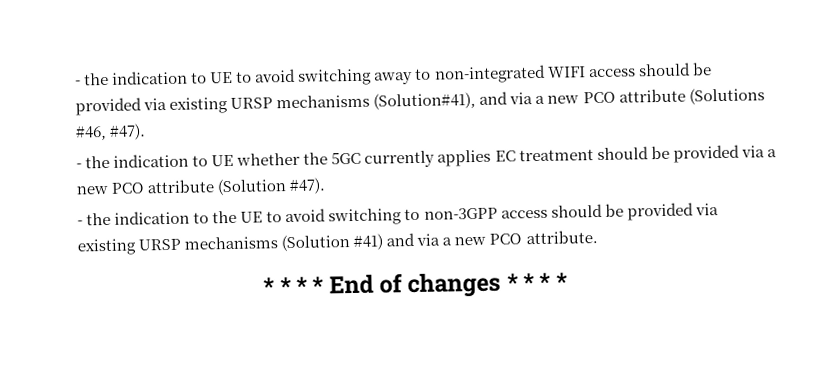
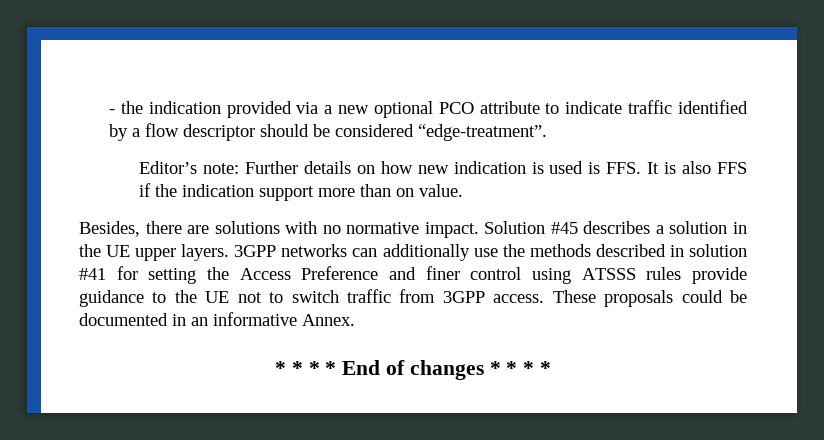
[75,62,712,86] [75,87,765,116] [75,123,147,141] [76,145,670,169] - the indication to UE to avoid switching away to non-integrated WIFI access should be provided via existing URSP mechanisms (Solution#41), and via a new PCO attribute (Solutions #46, #47). // - the indication to UE whether the 5GC currently applies EC treatment should be -> [109,101,221,114] - the indication
[111,177,327,196] [77,202,719,226] [77,230,598,256] PCO attribute (Solution #47). // - the indication to the UE to avoid switching to non-3GPP access should be provided via existing URSP mechanisms (Solution #41) and via a new PCO attribute. -> [373,100,748,118] [109,123,548,141] [139,161,748,174] [139,183,464,201] [79,221,748,238] [79,244,748,261] [79,266,747,284] [79,289,748,307] [79,312,355,326] optional PCO attribute to indicate traffic identified by a flow descriptor should be considered “edge-treatment”. // Editor’s note: Further details on how new indication is used is FFS. It is also FFS if the indication support more than on value. // Besides, there are solutions with no normative impact. Solution #45 describes a solution in the UE upper layers. 3GPP networks can additionally use the methods described in solution #41 for setting the Access Preference and finer control using ATSSS rules provide guidance to the UE not to switch traffic from 3GPP access. These proposals could be documented in an informative Annex.

